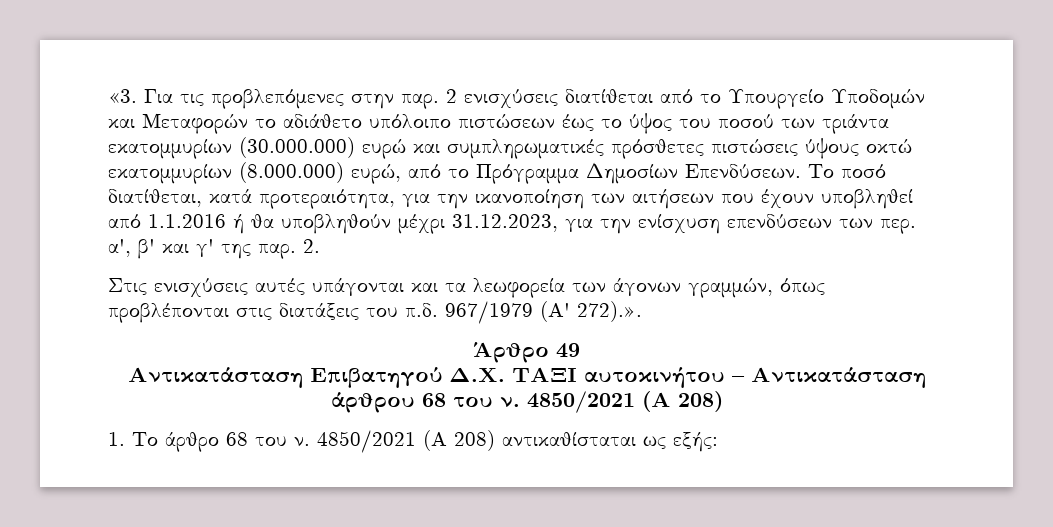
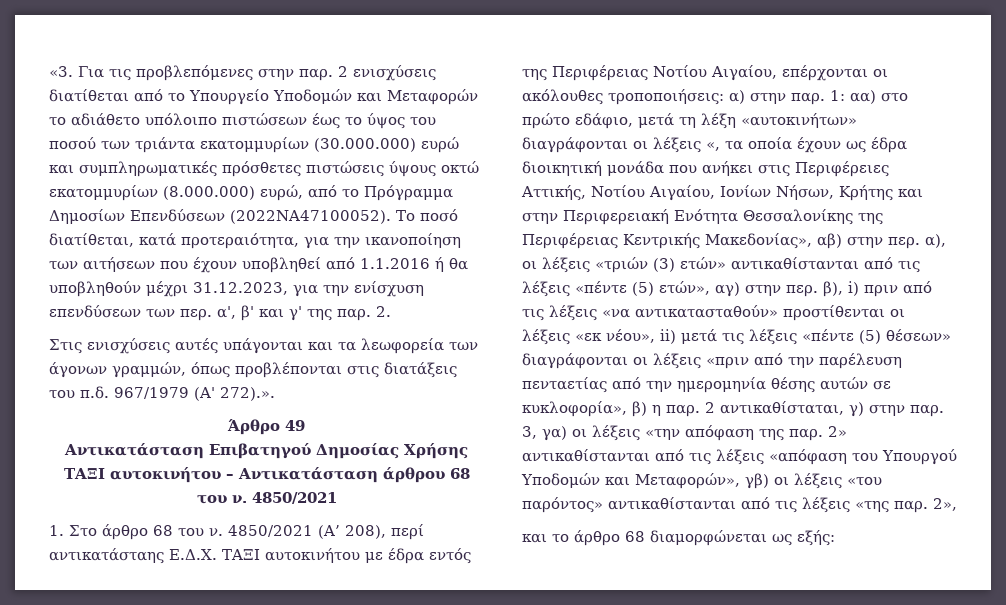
[685,164,801,178] Επενδύσεων. -> [130,209,391,224] Επενδύσεων (2022ΝΑ47100052).
[448,367,505,382] Δ.Χ. -> [316,443,468,459] Δημοσίας Χρήσης
[641,391,723,412] (Α 208) -> (337, 498) none
[132,432,158,446] Το -> [69,525,97,537] Στο
[423,430,636,451] (Α 208) αντικαθίσταται -> [318,524,424,540] [49,548,471,564] [522,65,888,81] [522,89,908,105] [522,113,857,129] [522,137,907,153] [522,161,889,177] [521,185,923,201] [522,209,883,225] [522,233,946,249] [522,257,920,273] [522,281,932,297] [522,305,905,321] [522,329,951,345] [522,353,902,369] [522,377,891,393] [522,401,944,417] [522,425,847,441] [522,449,957,465] [521,473,882,489] [522,497,957,513] [522,530,767,546] (Α’ 208), περί αντικατάσταης Ε.Δ.Χ. ΤΑΞΙ αυτοκινήτου με έδρα εντός της Περιφέρειας Νοτίου Αιγαίου, επέρχονται οι ακόλουθες τροποποιήσεις: α) στην παρ. 1: αα) στο πρώτο εδάφιο, μετά τη λέξη «αυτοκινήτων» διαγράφονται οι λέξεις «, τα οποία έχουν ως έδρα διοικητική μονάδα που ανήκει στις Περιφέρειες Αττικής, Νοτίου Αιγαίου, Ιονίων Νήσων, Κρήτης και στην Περιφερειακή Ενότητα Θεσσαλονίκης της Περιφέρειας Κεντρικής Μακεδονίας», αβ) στην περ. α), οι λέξεις «τριών (3) ετών» αντικαθίστανται από τις λέξεις «πέντε (5) ετών», αγ) στην περ. β), i) πριν από τις λέξεις «να αντικατασταθούν» προστίθενται οι λέξεις «εκ νέου», ii) μετά τις λέξεις «πέντε (5) θέσεων» διαγράφονται οι λέξεις «πριν από την παρέλευση πενταετίας από την ημερομηνία θέσης αυτών σε κυκλοφορία», β) η παρ. 2 αντικαθίσταται, γ) στην παρ. 3, γα) οι λέξεις «την απόφαση της παρ. 2» αντικαθίστανται από τις λέξεις «απόφαση του Υπουργού Υποδομών και Μεταφορών», γβ) οι λέξεις «του παρόντος» αντικαθίστανται από τις λέξεις «της παρ. 2», // και το άρθρο 68 διαμορφώνεται

